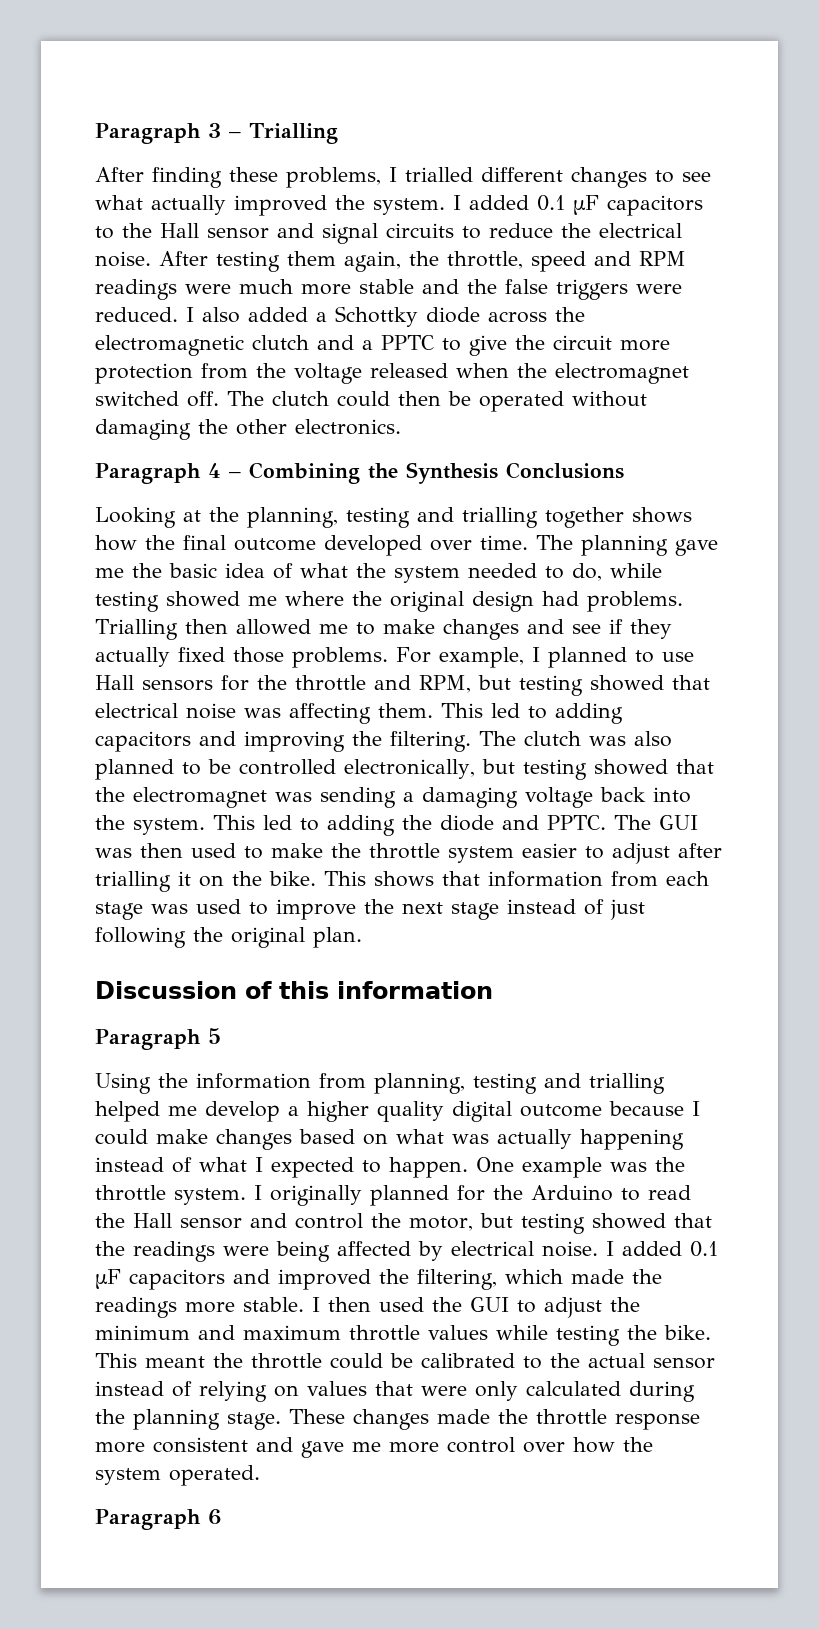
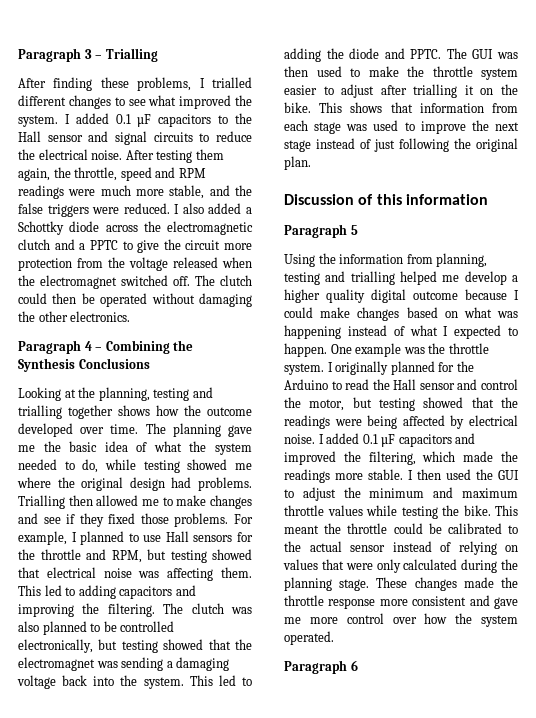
[151,195,226,215] actually -> (177, 100) none
[359,279,414,294] stable -> [169,185,205,199] stable,
[183,535,226,550] final -> (201, 410) none
[95,647,170,667] actually -> (104, 520) none
[497,1129,572,1149] actually -> (518, 314) none

